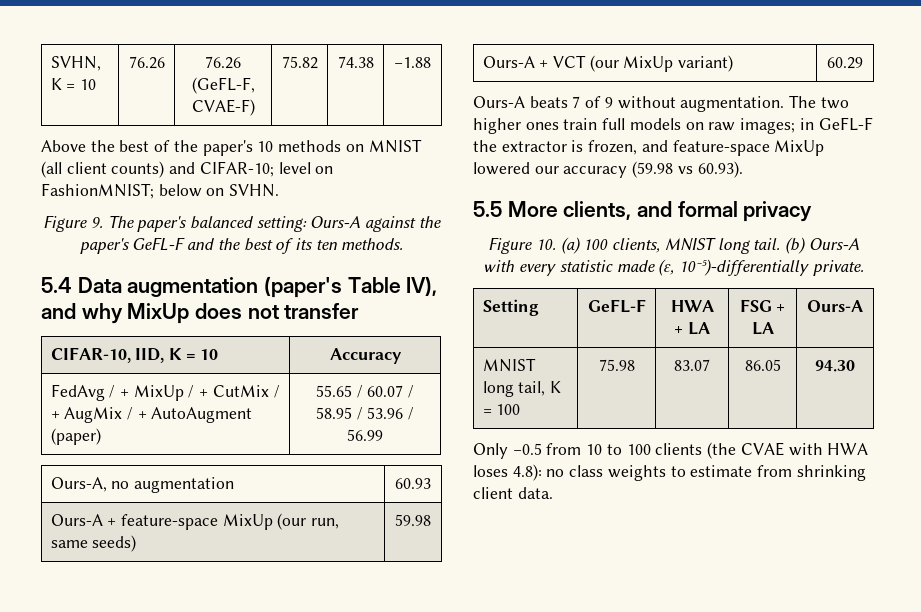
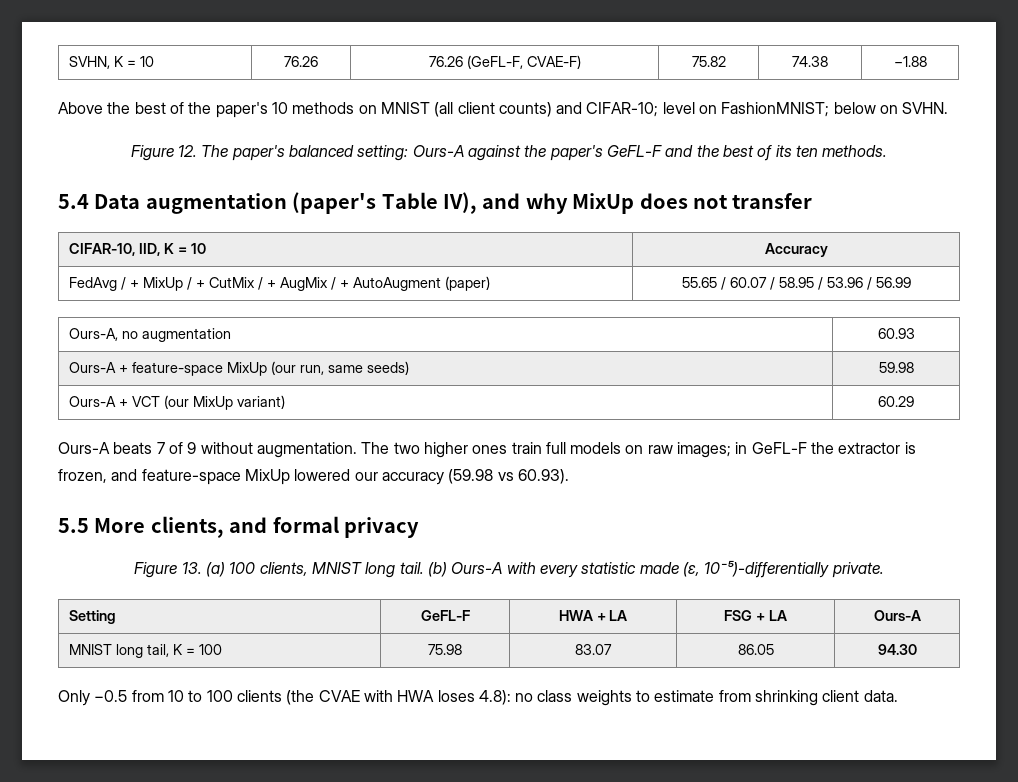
[90,217,103,228] 9. -> [178,145,198,157] 12.
[535,239,556,250] 10. -> [181,562,202,574] 13.

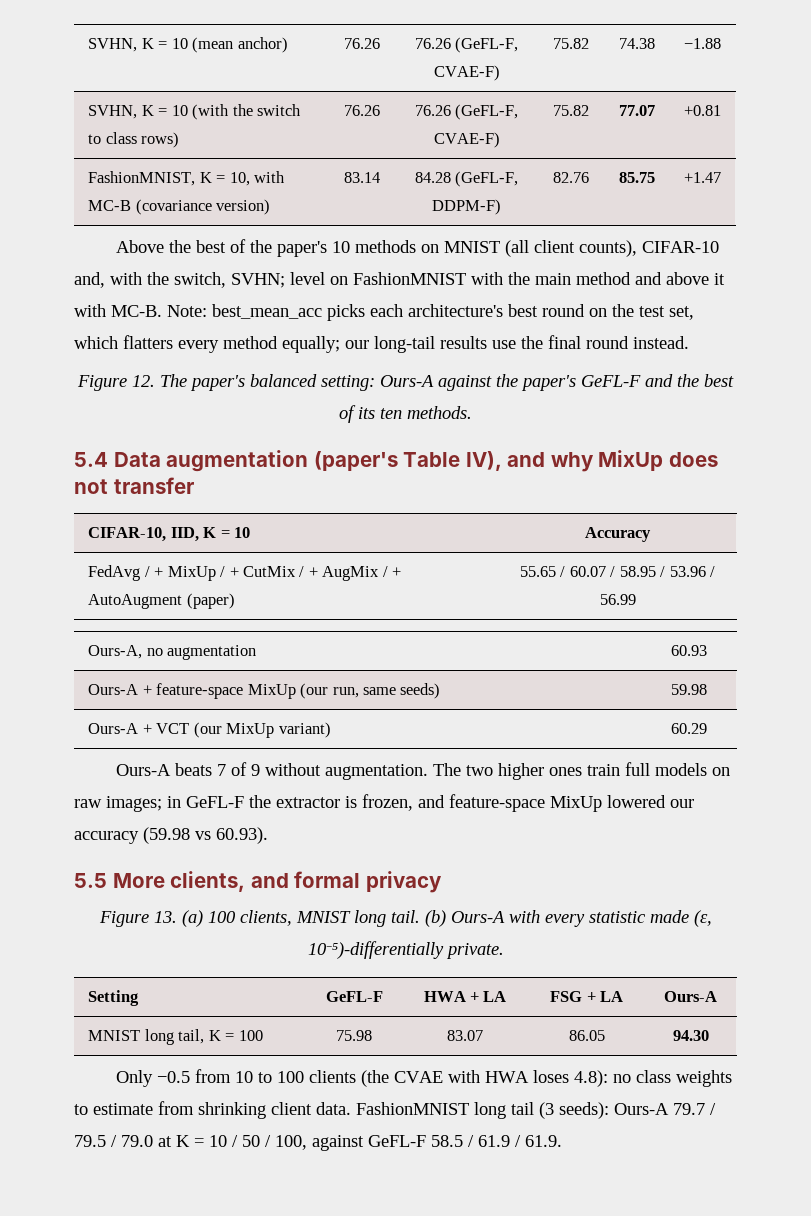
[69,56,155,69] SVHN, K = 10 -> [88,37,288,53] SVHN, K = 10 (mean anchor)
(927, 61) none -> [88,104,302,120] [88,132,180,148] [343,105,380,116] [414,104,519,120] [433,132,500,148] [553,105,589,116] [618,105,655,116] [684,105,721,116] [88,171,286,186] [88,199,271,215] [343,172,380,183] [414,171,519,187] [432,199,501,215] [553,172,589,183] [618,172,655,183] [684,172,721,183] // SVHN, K = 10 (with the switch to class rows) | 76.26 | 76.26 (GeFL-F, CVAE-F) | 75.82 | 77.07 | +0.81 // FashionMNIST, K = 10, with MC-B (covariance version) | 83.14 | 84.28 (GeFL-F, DDPM-F) | 82.76 | 85.75 | +1.47
[498,102,949,117] counts) and CIFAR-10; level on FashionMNIST; below on SVHN. -> [578,240,719,257] [74,272,725,288] [74,304,694,321] [74,335,689,353] counts), CIFAR-10 and, with the switch, SVHN; level on FashionMNIST with the main method and above it with MC-B. Note: best_mean_acc picks each architecture's best round on the test set, which flatters every method equally; our long-tail results use the final round instead.
(898, 696) none -> [356,1102,716,1119] [74,1135,562,1151] FashionMNIST long tail (3 seeds): Ours-A 79.7 / 79.5 / 79.0 at K = 10 / 50 / 100, against GeFL-F 58.5 / 61.9 / 61.9.

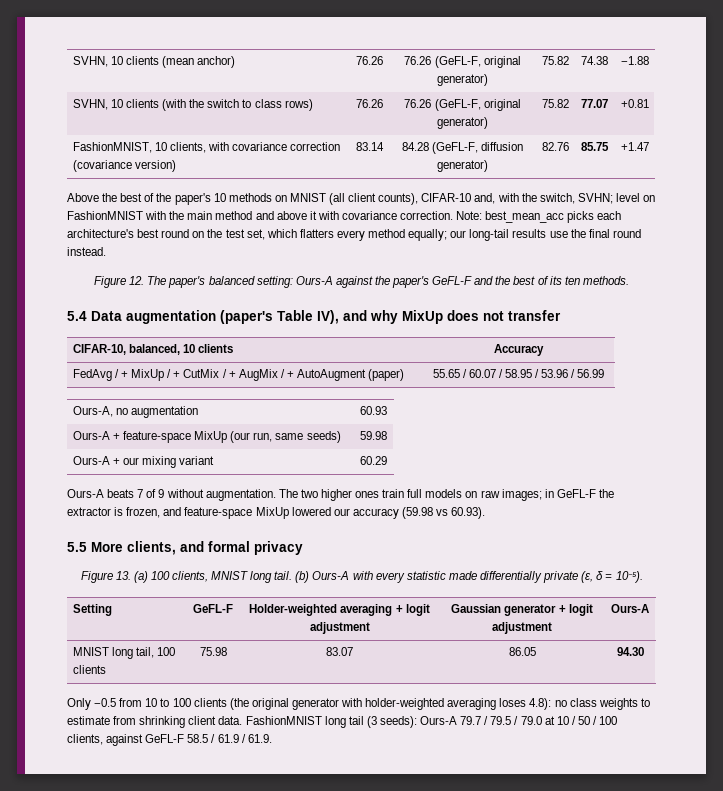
[88,38,188,52] SVHN, K = 10 -> [72,56,160,67] SVHN, 10 clients
[433,65,500,81] CVAE-F) -> [483,56,521,68] [437,74,488,86] original generator)
[141,105,188,116] K = 10 -> [110,99,160,108] 10 clients
[433,132,500,148] CVAE-F) -> [483,99,521,111] [437,117,488,129] original generator)
[199,171,286,186] [88,200,132,211] K = 10, with MC-B -> [154,142,341,153] 10 clients, with covariance correction
[432,199,501,215] DDPM-F) -> [481,142,524,151] [437,160,488,172] diffusion generator)
[111,305,162,317] MC-B. -> [341,211,454,220] covariance correction.
[170,527,251,542] IID, K = 10 -> [128,344,234,355] balanced, 10 clients
[156,722,331,738] VCT (our MixUp variant) -> [123,456,215,468] our mixing variant
[693,910,712,927] [307,941,504,959] [88,990,140,1006] [325,991,383,1002] [423,991,507,1002] [550,991,623,1002] (ε, 10⁻⁵)-differentially private. // Setting | GeFL-F | HWA + LA | FSG + LA -> [479,571,643,583] [72,604,112,616] [193,604,233,613] [249,604,430,616] [309,622,370,634] [451,604,593,616] [492,622,552,634] differentially private (ε, δ = 10⁻⁵). // Setting | GeFL-F | Holder-weighted averaging + logit adjustment | Gaussian generator + logit adjustment
[208,1030,263,1041] K = 100 -> [157,647,176,656] [72,665,106,674] 100 clients
[393,1070,529,1083] CVAE with HWA -> [251,698,497,710] original generator with holder-weighted averaging
[176,1135,204,1147] K = -> (555, 720) none
[275,1135,307,1150] 100, -> [599,716,618,725] [67,734,103,745] 100 clients,

